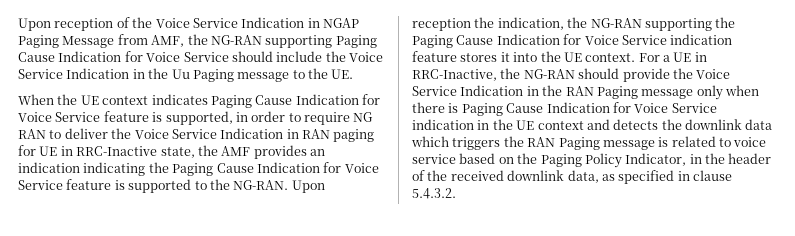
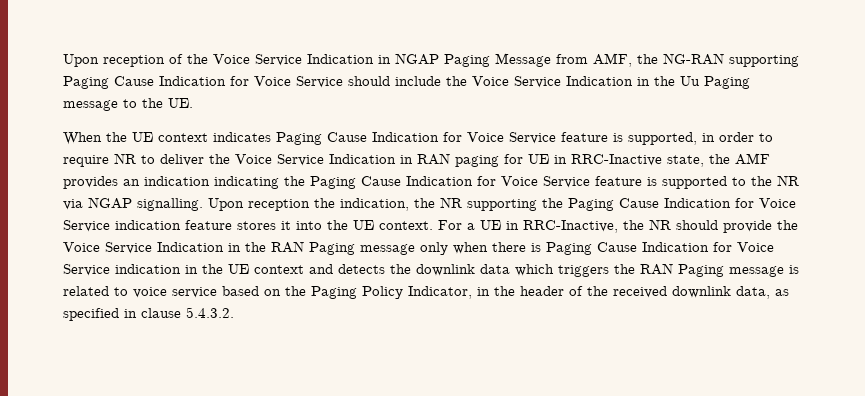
[353,112,374,122] [18,129,46,139] NG RAN -> [114,153,136,164] NR
[233,180,289,190] NG-RAN. -> [777,175,799,186] [63,197,203,211] NR via NGAP signalling.
[590,18,642,28] NG-RAN -> [440,197,462,208] NR
[523,69,575,79] NG-RAN -> [649,219,671,230] NR

